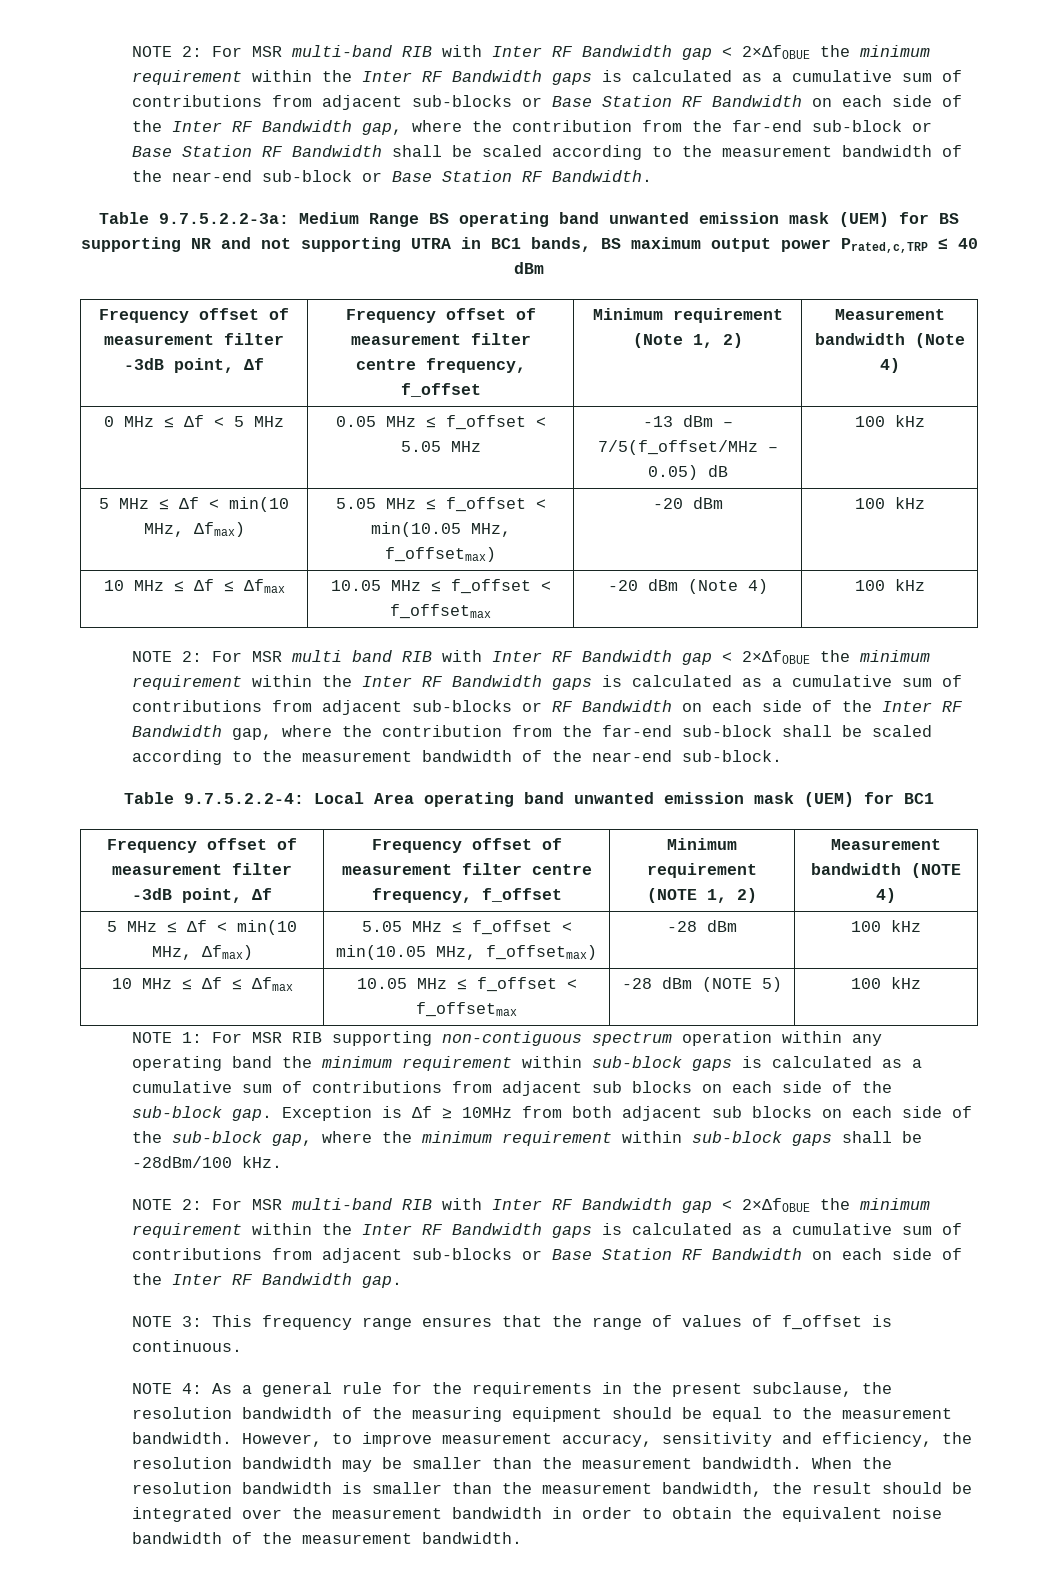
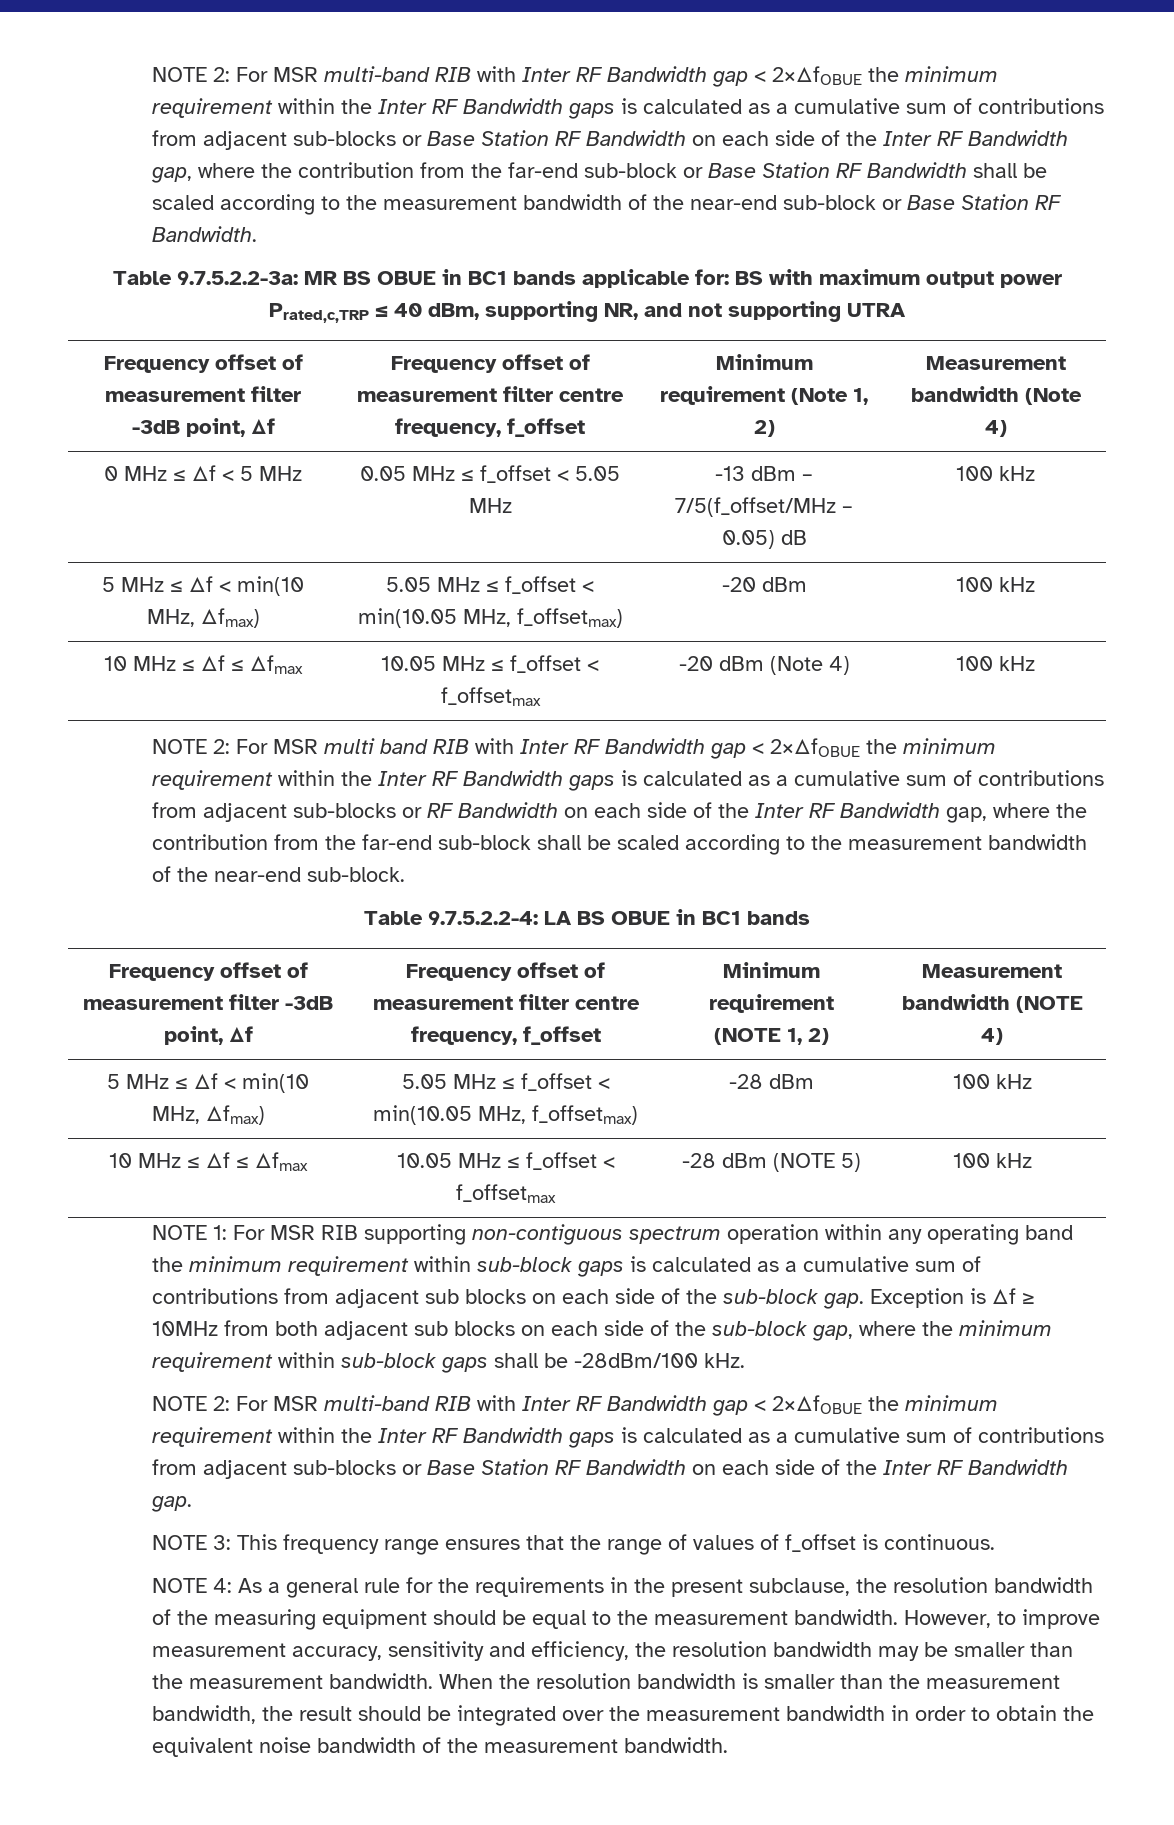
[299,212,959,227] [80,237,621,252] Medium Range BS operating band unwanted emission mask (UEM) for BS supporting NR and not supporting UTRA in BC1 bands, BS -> [303,269,813,288] MR BS OBUE in BC1 bands applicable for: BS with
[514,262,544,274] dBm -> [428,301,906,322] dBm, supporting NR, and not supporting UTRA
[314,792,934,807] Local Area operating band unwanted emission mask (UEM) for BC1 -> [544,909,810,925] LA BS OBUE in BC1 bands

